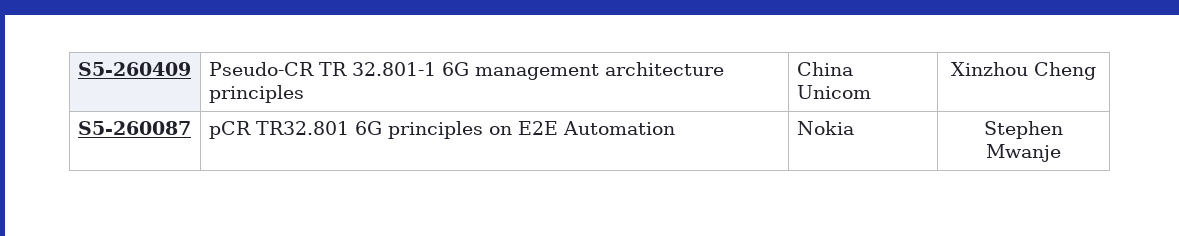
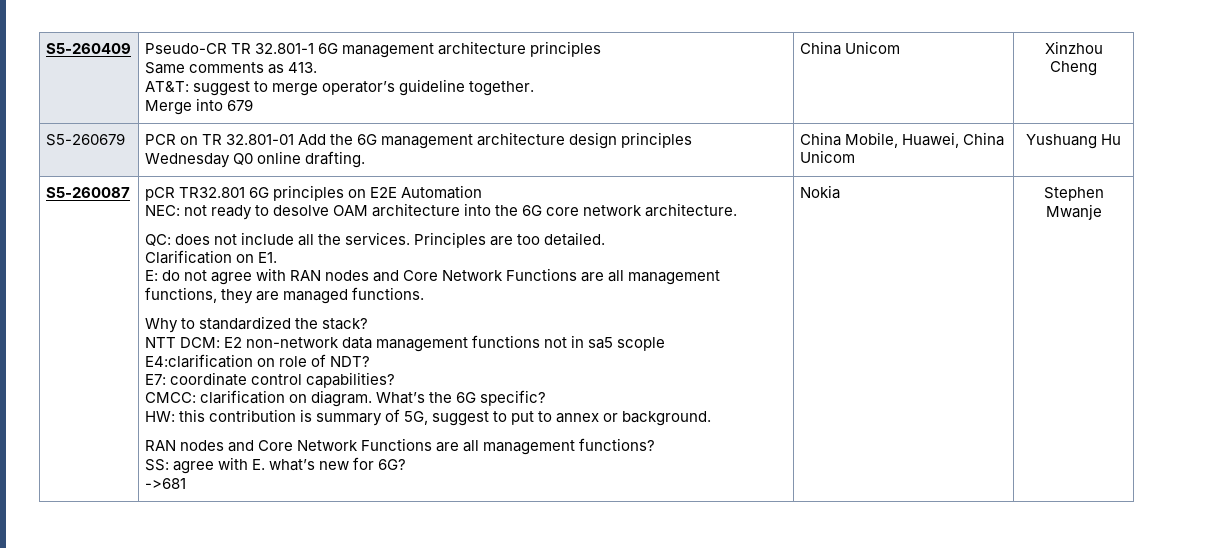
[796,62,853,76] [796,85,871,99] [951,62,1096,80] | China Unicom | Xinzhou Cheng -> [144,62,317,74] [144,79,534,96] [144,98,253,115] [799,41,900,55] [1044,41,1103,54] [1050,61,1097,76] [45,133,125,146] [144,132,693,149] [144,151,365,168] [799,132,1004,148] [799,150,855,163] [1025,134,1122,149] // Same comments as 413. // AT&T: suggest to merge operator’s guideline together. // Merge into 679 | China Unicom | Xinzhou Cheng // S5-260679 | PCR on TR 32.801-01 Add the 6G management architecture design principles // Wednesday Q0 online drafting. | China Mobile, Huawei, China Unicom | Yushuang Hu
(675, 128) none -> [144,203,738,220] [144,232,606,248] [144,250,277,264] [144,268,721,285] [144,287,424,304] [144,316,368,333] [144,335,666,352] [144,354,370,368] [144,372,395,388] [144,390,547,407] [144,409,712,426] [144,438,656,455] [144,457,407,474] [144,478,186,489] // NEC: not ready to desolve OAM architecture into the 6G core network architecture. // QC: does not include all the services. Principles are too detailed. // Clarification on E1. // E: do not agree with RAN nodes and Core Network Functions are all management functions, they are managed functions. // Why to standardized the stack? // NTT DCM: E2 non-network data management functions not in sa5 scople // E4:clarification on role of NDT? // E7: coordinate control capabilities? // CMCC: clarification on diagram. What’s the 6G specific? // HW: this contribution is summary of 5G, suggest to put to annex or background. // RAN nodes and Core Network Functions are all management functions? // SS: agree with E. what’s new for 6G? // ->681

